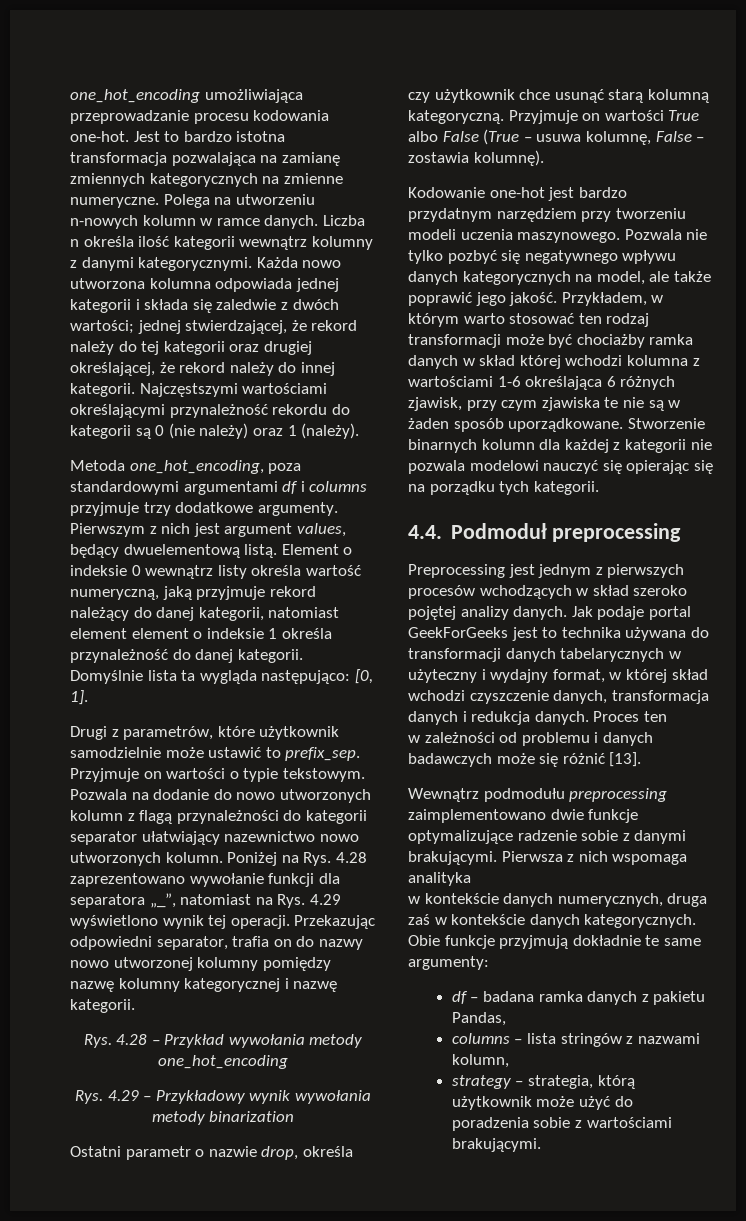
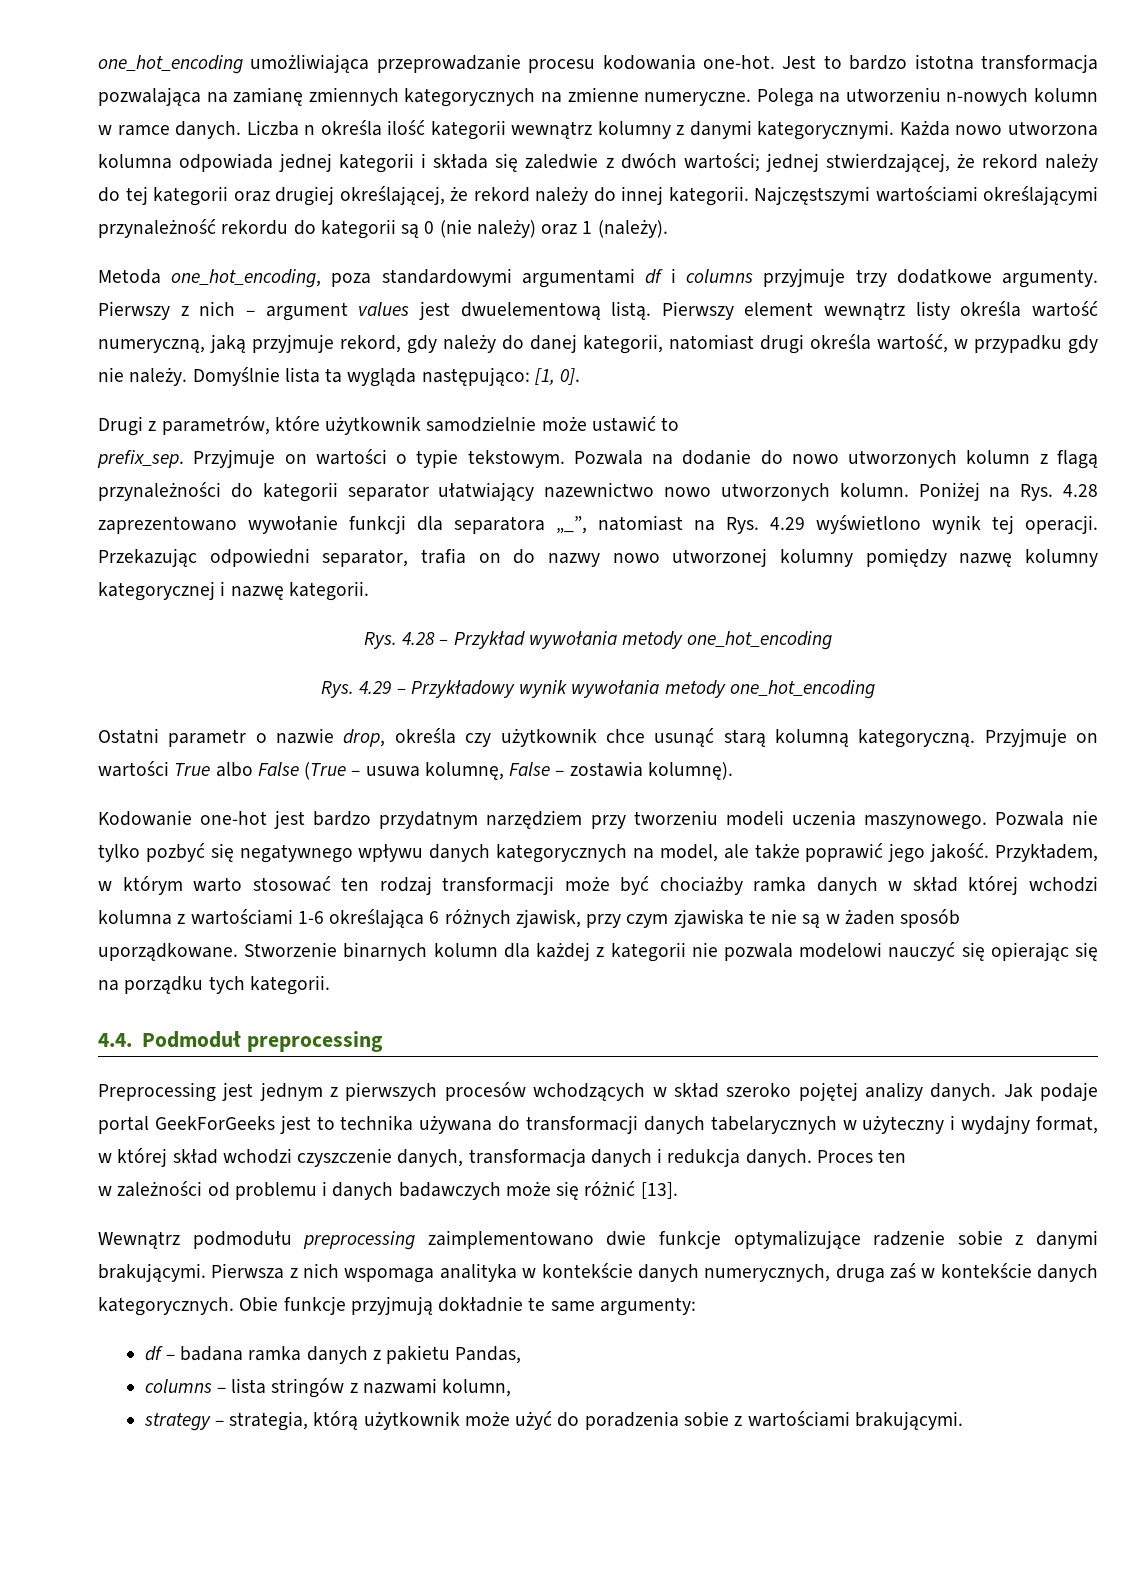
[70,523,346,537] [70,544,353,558] [70,565,141,576] Pierwszym z nich jest argument values, będący dwuelementową listą. Element o indeksie 0 -> [98,301,814,321] Pierwszy z nich – argument values jest dwuelementową listą. Pierwszy element
[269,586,316,597] [70,607,129,621] rekord należący -> [340,334,496,354] rekord, gdy należy
[70,628,332,639] [70,649,303,663] element element o indeksie 1 określa przynależność do danej kategorii. -> [760,334,1098,354] [98,367,188,386] drugi określa wartość, w przypadku gdy nie należy.
[354,669,373,684] [70,690,88,705] [0, 1]. -> [534,368,581,385] [1, 0].
(281, 752) none -> (680, 424) //
[209,1111,295,1122] binarization -> [729,680,875,699] one_hot_encoding
(471, 879) // -> (517, 1272) none

